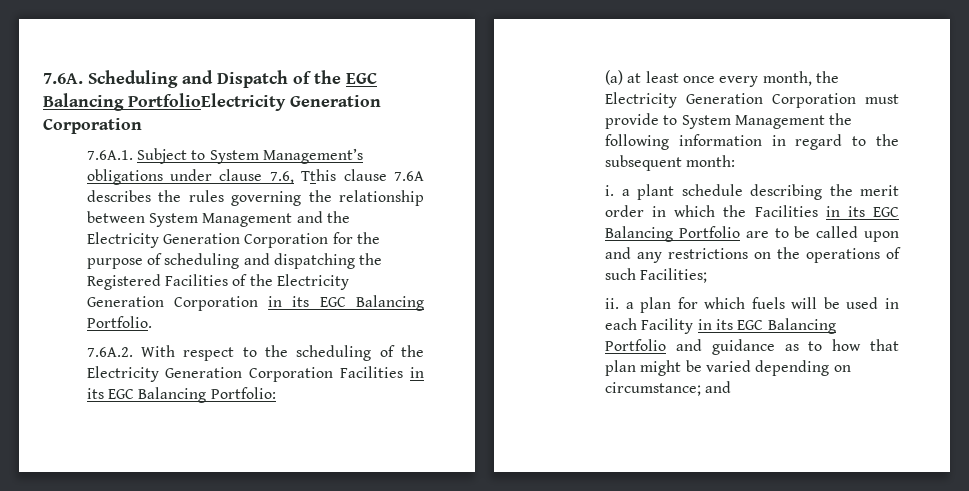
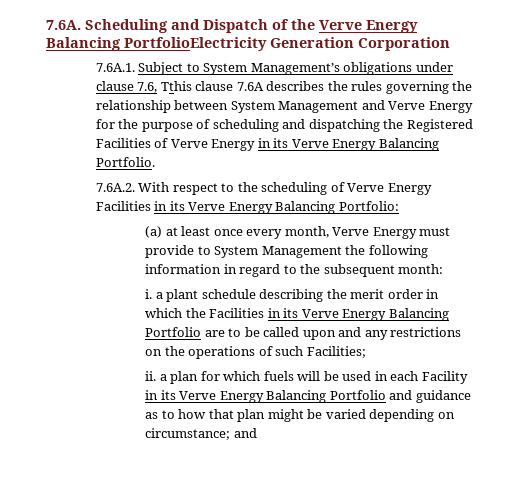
[346,73,377,84] EGC -> [319,20,418,33] Verve Energy
[326,211,350,223] [86,232,329,248] the Electricity Generation Corporation -> [388,101,473,113] Verve Energy
[249,274,349,290] [86,296,346,311] the Electricity Generation Corporation in its EGC -> [170,138,377,151] Verve Energy in its Verve Energy
[401,345,424,357] [86,366,424,382] [86,388,134,399] the Electricity Generation Corporation Facilities in its EGC -> [347,183,432,195] [95,201,273,214] Verve Energy Facilities in its Verve Energy
[816,71,840,83] [605,92,857,108] the Electricity Generation Corporation -> [332,227,417,239] Verve Energy
[873,207,899,217] EGC -> [301,309,387,321] Verve Energy
[737,320,764,330] EGC -> [179,391,264,403] Verve Energy

